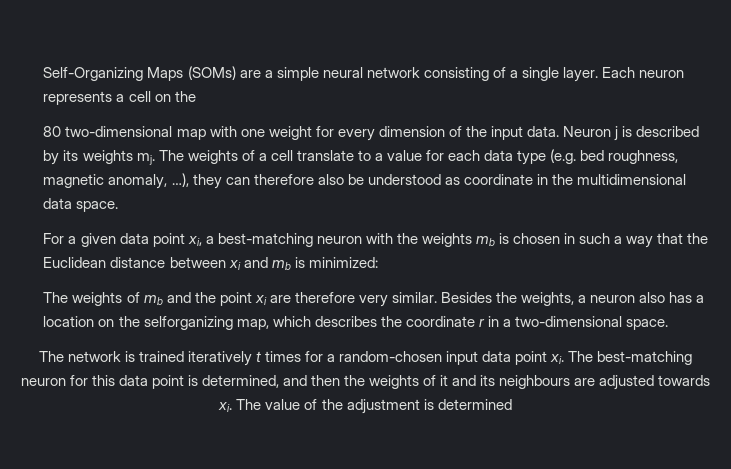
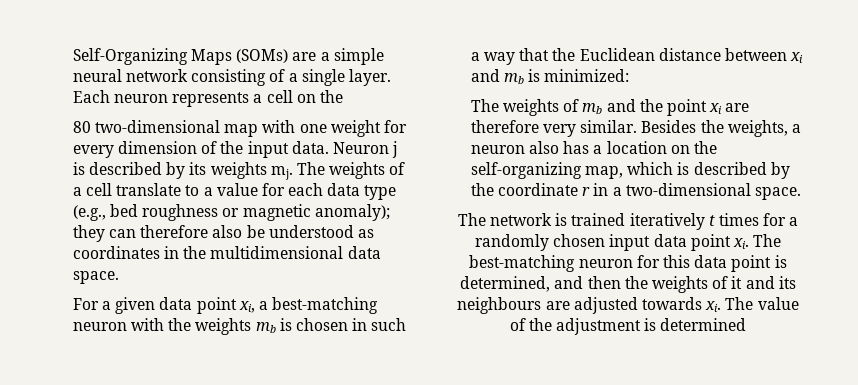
[550,149,679,164] [43,173,189,189] (e.g. bed roughness, magnetic anomaly, …), -> [72,204,390,221] (e.g., bed roughness or magnetic anomaly);
[463,174,533,185] coordinate -> [72,246,160,259] coordinates
[143,316,233,330] selforganizing -> [470,162,582,179] self-organizing
[314,316,377,327] describes -> [677,162,790,179] is described by
[339,351,443,362] random-chosen -> [474,234,606,251] randomly chosen

